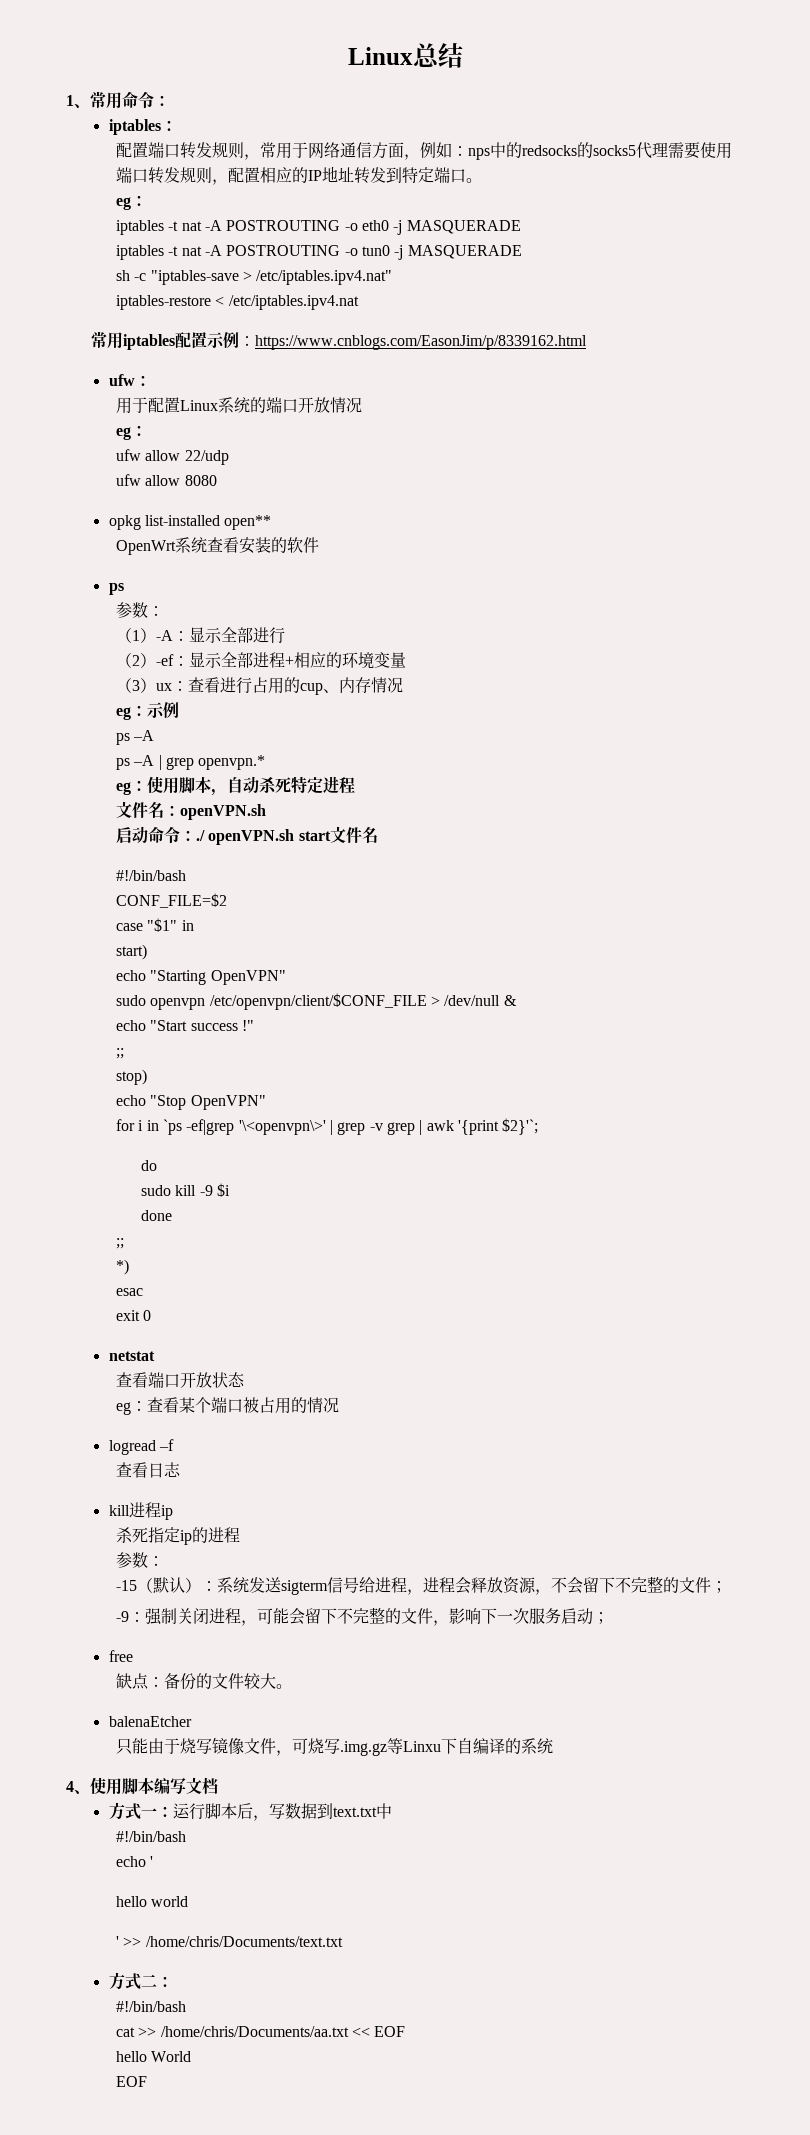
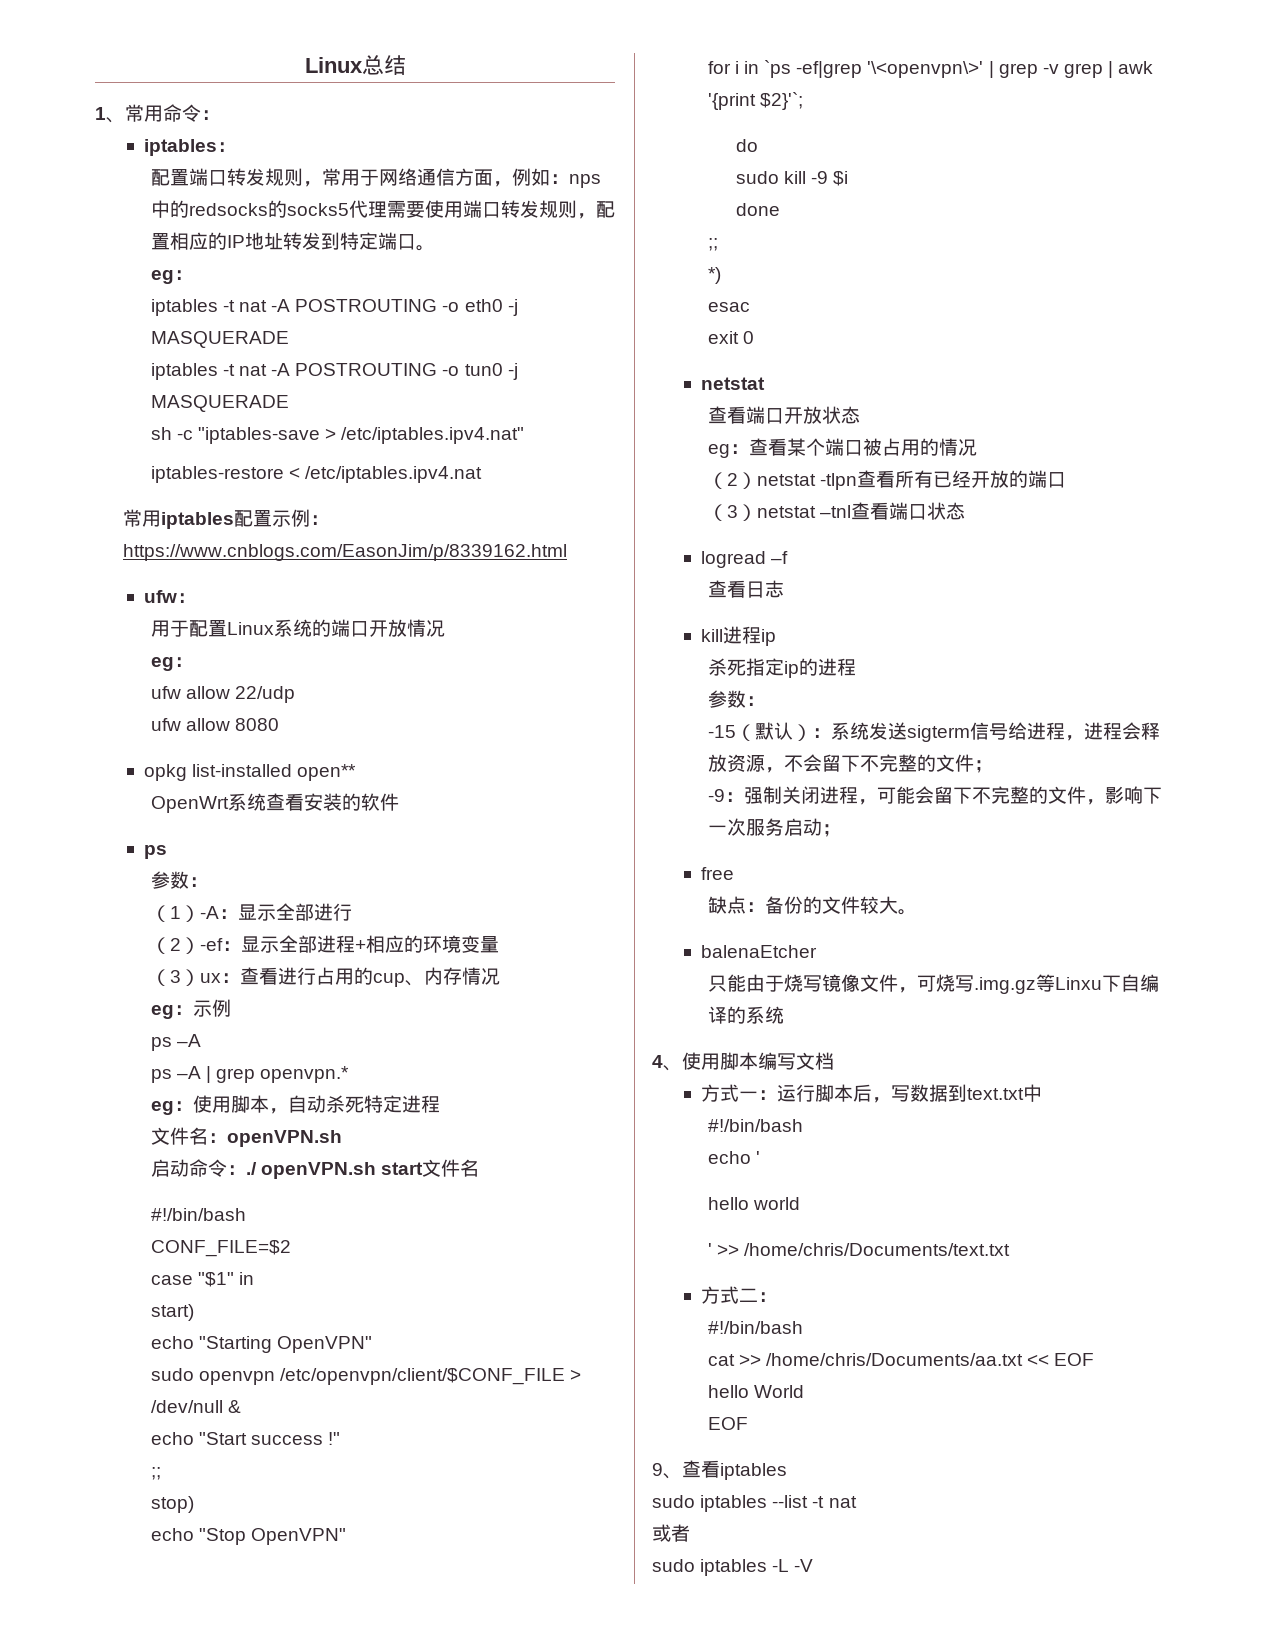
(340, 1405) none -> [707,470,1066,490] [707,502,965,521] // （2）netstat -tlpn查看所有已经开放的端口 // （3）netstat –tnl查看端口状态
(148, 2081) none -> [652,1460,787,1480] [652,1495,857,1512] [652,1524,690,1542] [652,1559,814,1576] // 9、查看iptables // sudo iptables --list -t nat // 或者 // sudo iptables -L -V

